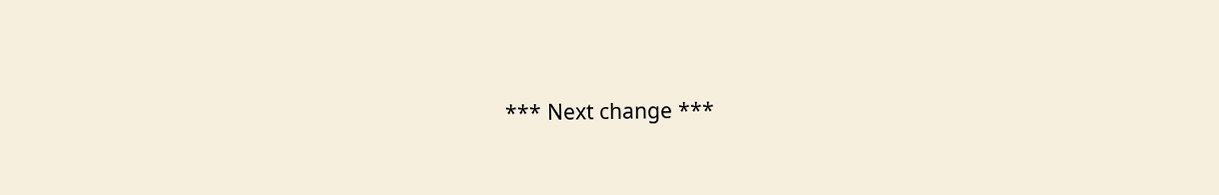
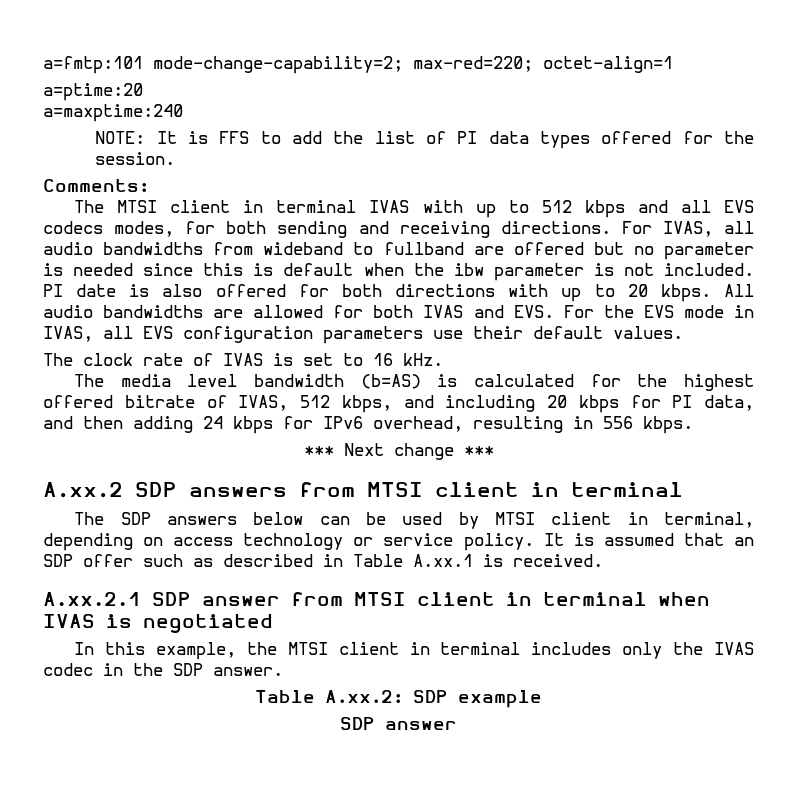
[504,101,716,125] *** Next change *** -> [43,56,673,74] [43,83,143,101] [43,104,183,122] [95,131,754,149] [95,152,176,165] [43,179,149,192] [74,200,755,218] [43,221,755,238] [43,242,755,260] [43,263,755,281] [43,284,755,302] [43,305,755,318] [43,326,683,344] [43,353,443,366] [74,374,754,391] [43,395,754,413] [43,416,693,434] [303,443,494,460] [43,482,683,498] [74,512,754,529] [43,533,754,551] [43,554,603,567] [43,592,710,606] [43,614,273,633] [74,642,754,660] [43,663,283,676] [255,690,542,708] [340,717,457,730] a=fmtp:101 mode-change-capability=2; max-red=220; octet-align=1 // a=ptime:20 // a=maxptime:240 // NOTE: It is FFS to add the list of PI data types offered for the session. // Comments: // The MTSI client in terminal IVAS with up to 512 kbps and all EVS codecs modes, for both sending and receiving directions. For IVAS, all audio bandwidths from wideband to fullband are offered but no parameter is needed since this is default when the ibw parameter is not included. PI date is also offered for both directions with up to 20 kbps. All audio bandwidths are allowed for both IVAS and EVS. For the EVS mode in IVAS, all EVS configuration parameters use their default values. // The clock rate of IVAS is set to 16 kHz. // The media level bandwidth (b=AS) is calculated for the highest offered bitrate of IVAS, 512 kbps, and including 20 kbps for PI data, and then adding 24 kbps for IPv6 overhead, resulting in 556 kbps. // *** Next change *** // A.xx.2 SDP answers from MTSI client in terminal // The SDP answers below can be used by MTSI client in terminal, depending on access technology or service policy. It is assumed that an SDP offer such as described in Table A.xx.1 is received. // A.xx.2.1 SDP answer from MTSI client in terminal when IVAS is negotiated // In this example, the MTSI client in terminal includes only the IVAS codec in the SDP answer. // Table A.xx.2: SDP example // SDP answer

